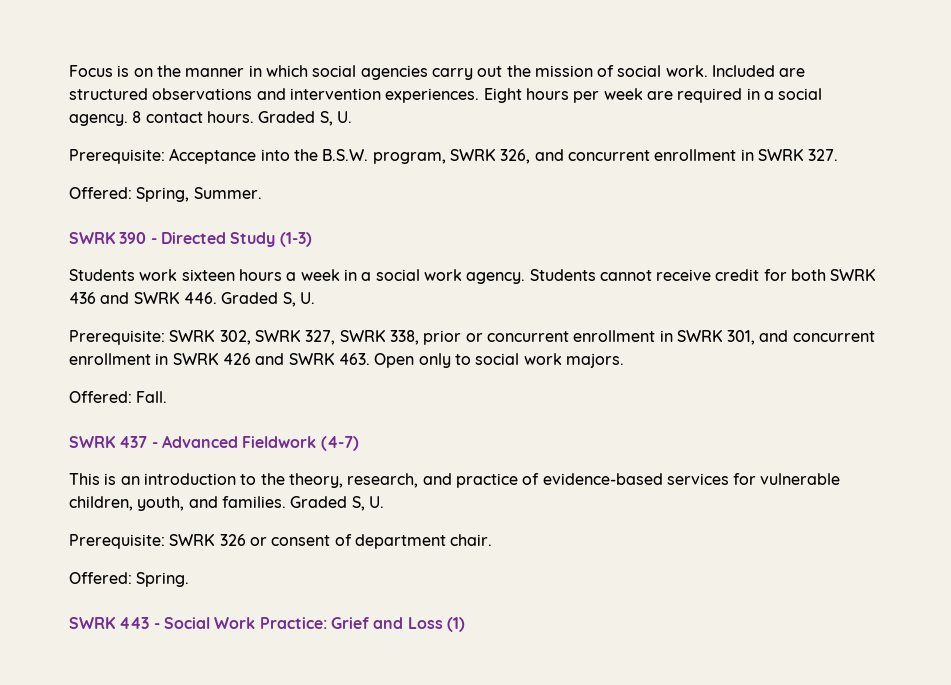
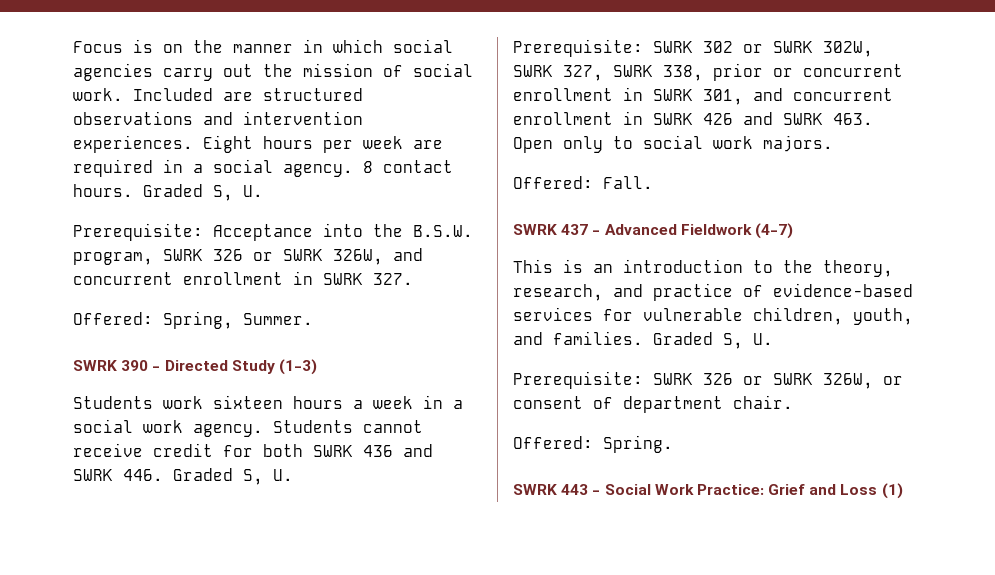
[500,149,531,164] 326, -> [213,249,383,265] 326 or SWRK 326W,
[219,330,251,345] 302, -> [703,41,873,57] 302 or SWRK 302W,
(267, 541) none -> [773,373,903,389] SWRK 326W, or

